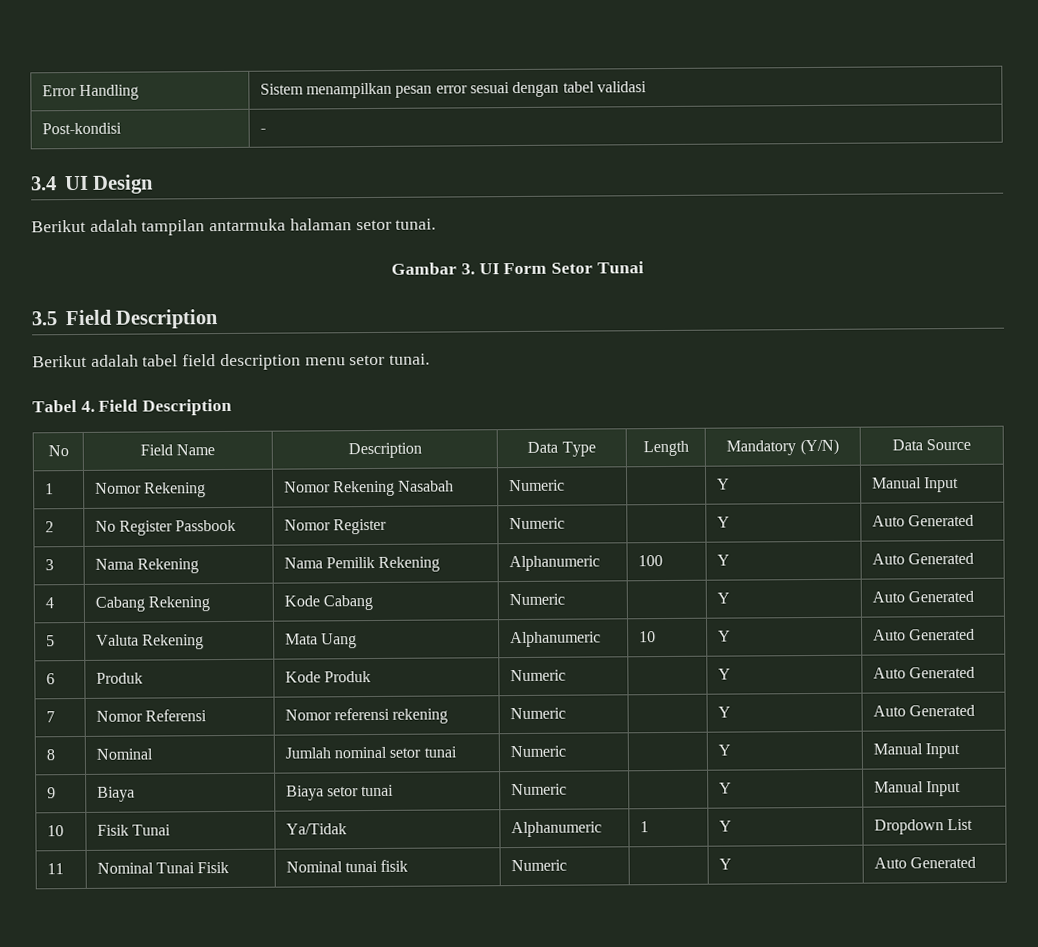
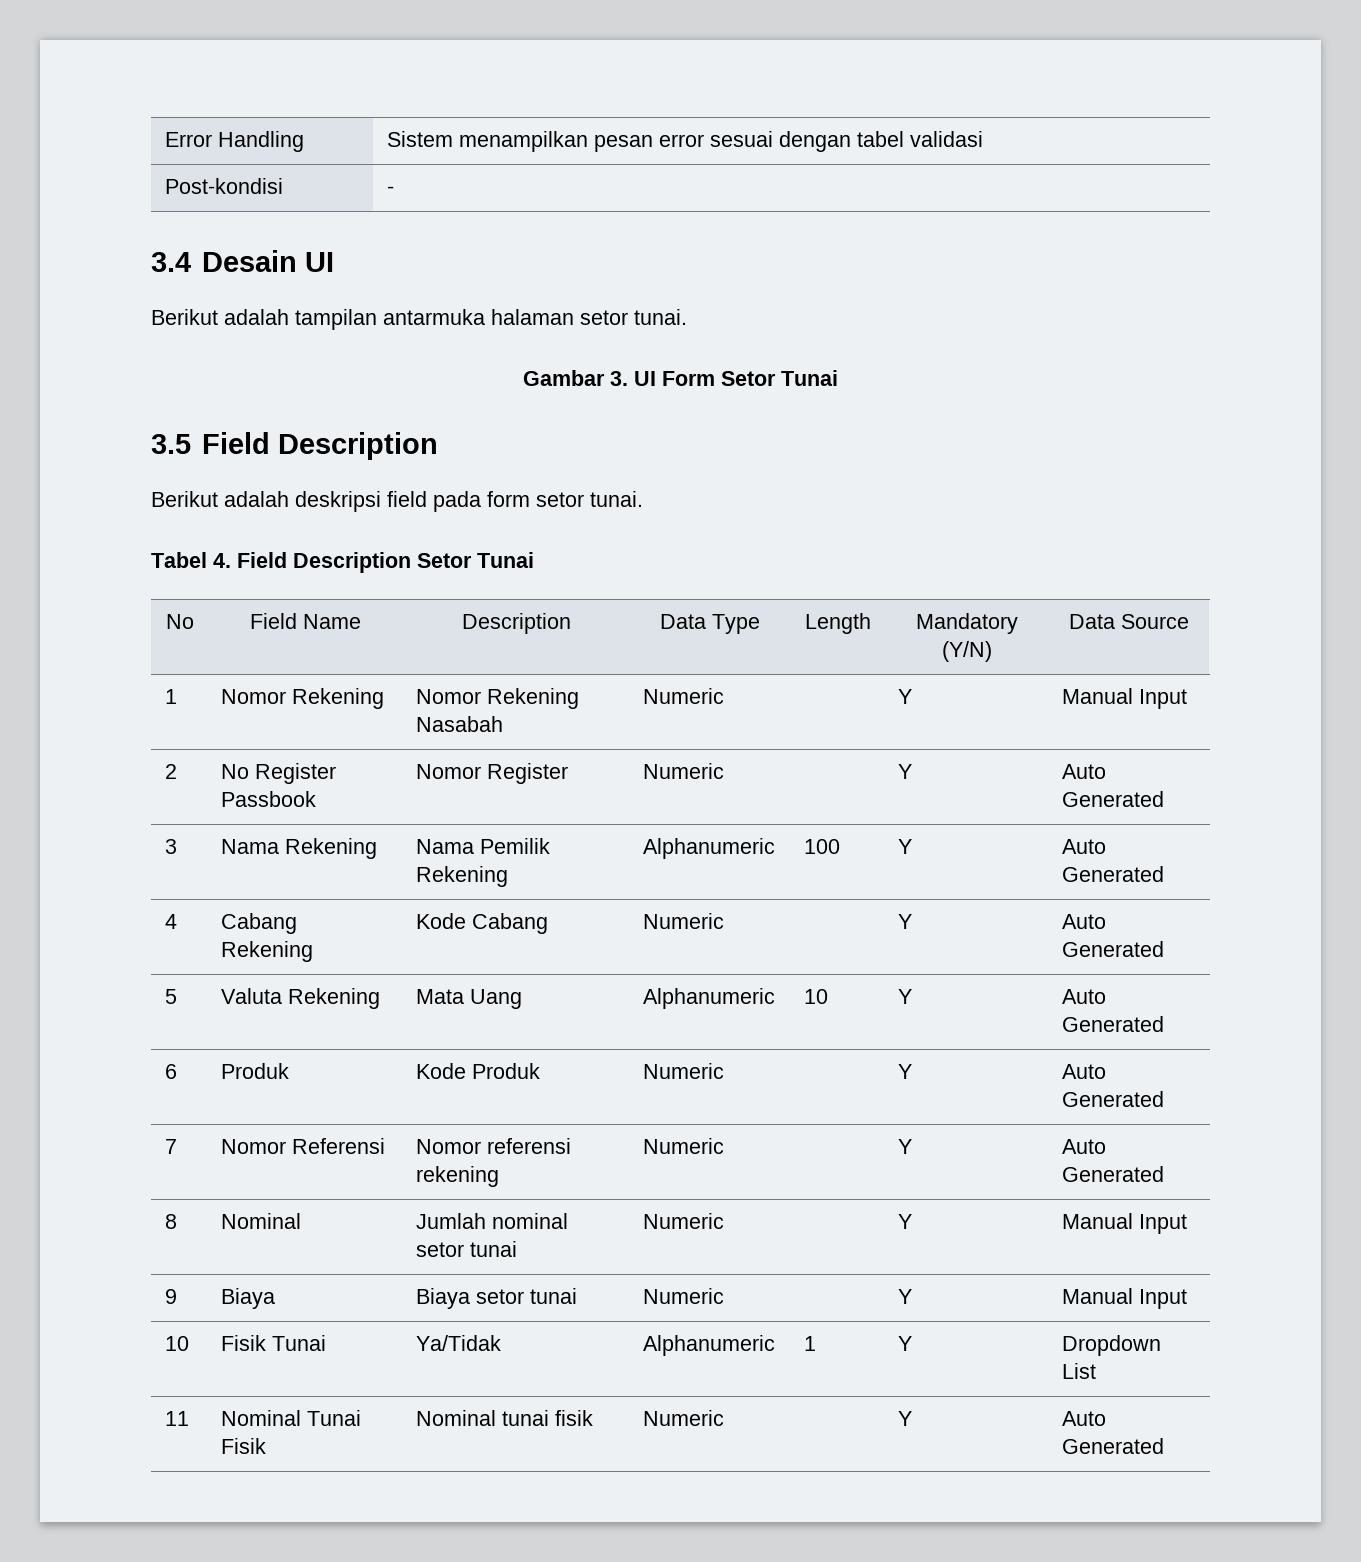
[63,174,155,194] UI Design -> [201,250,334,272] Desain UI
[142,353,346,371] tabel field description menu -> [295,491,530,512] deskripsi field pada form
(233, 407) none -> [417,552,534,568] Setor Tunai

